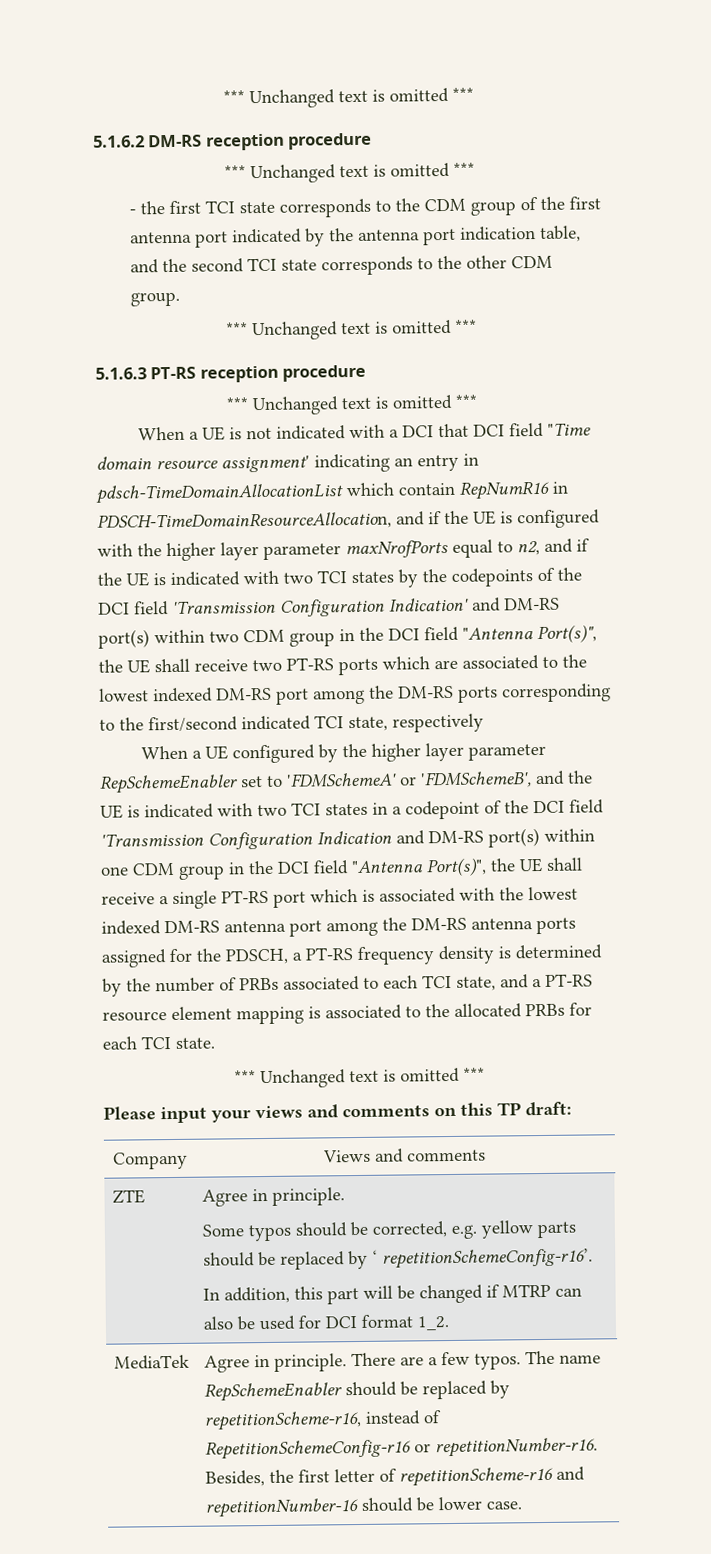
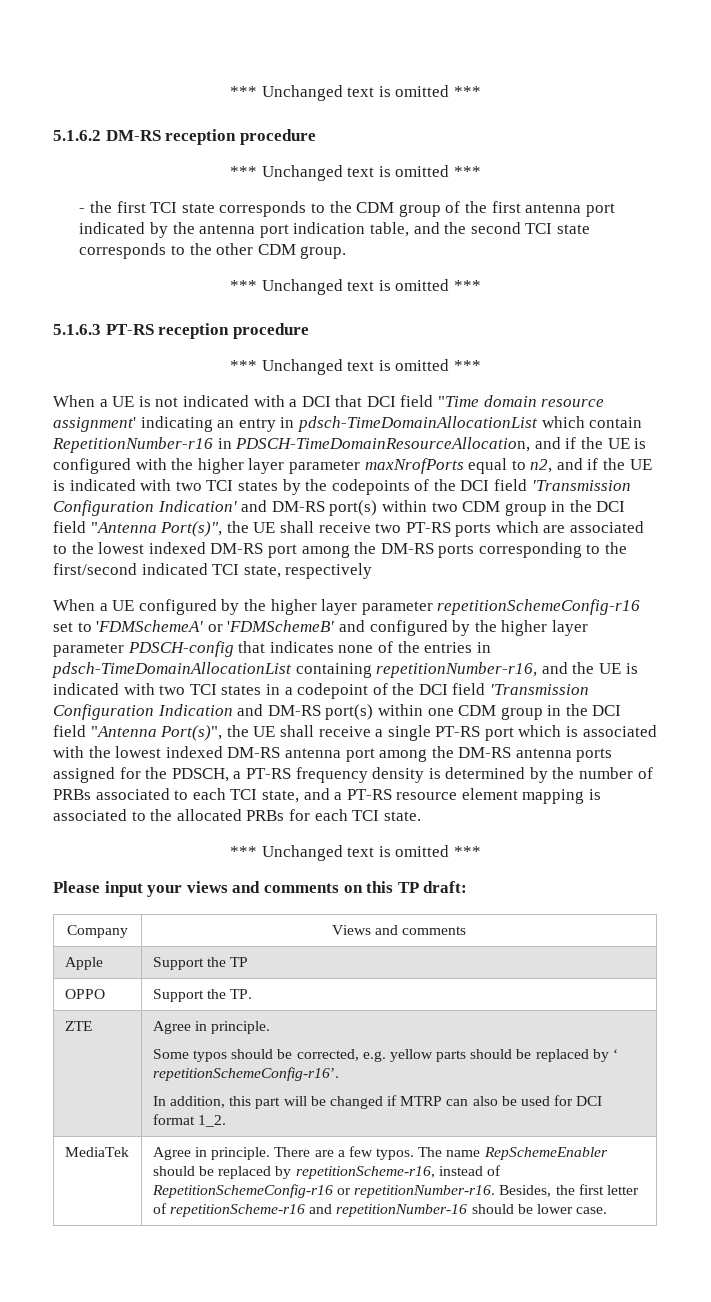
[459,480,550,500] RepNumR16 -> [52,437,213,453] RepetitionNumber-r16
[99,774,238,794] RepSchemeEnabler -> [437,599,641,615] repetitionSchemeConfig-r16
[420,771,532,789] 'FDMSchemeB', -> [227,620,588,636] [53,641,491,657] [52,662,538,678] 'FDMSchemeB' and configured by the higher layer parameter PDSCH-config that indicates none of the entries in pdsch-TimeDomainAllocationList containing repetitionNumber-r16,
(486, 1155) none -> [64,957,103,970] [152,957,249,970] [64,989,105,999] [152,989,253,1002] // Apple | Support the TP // OPPO | Support the TP.

